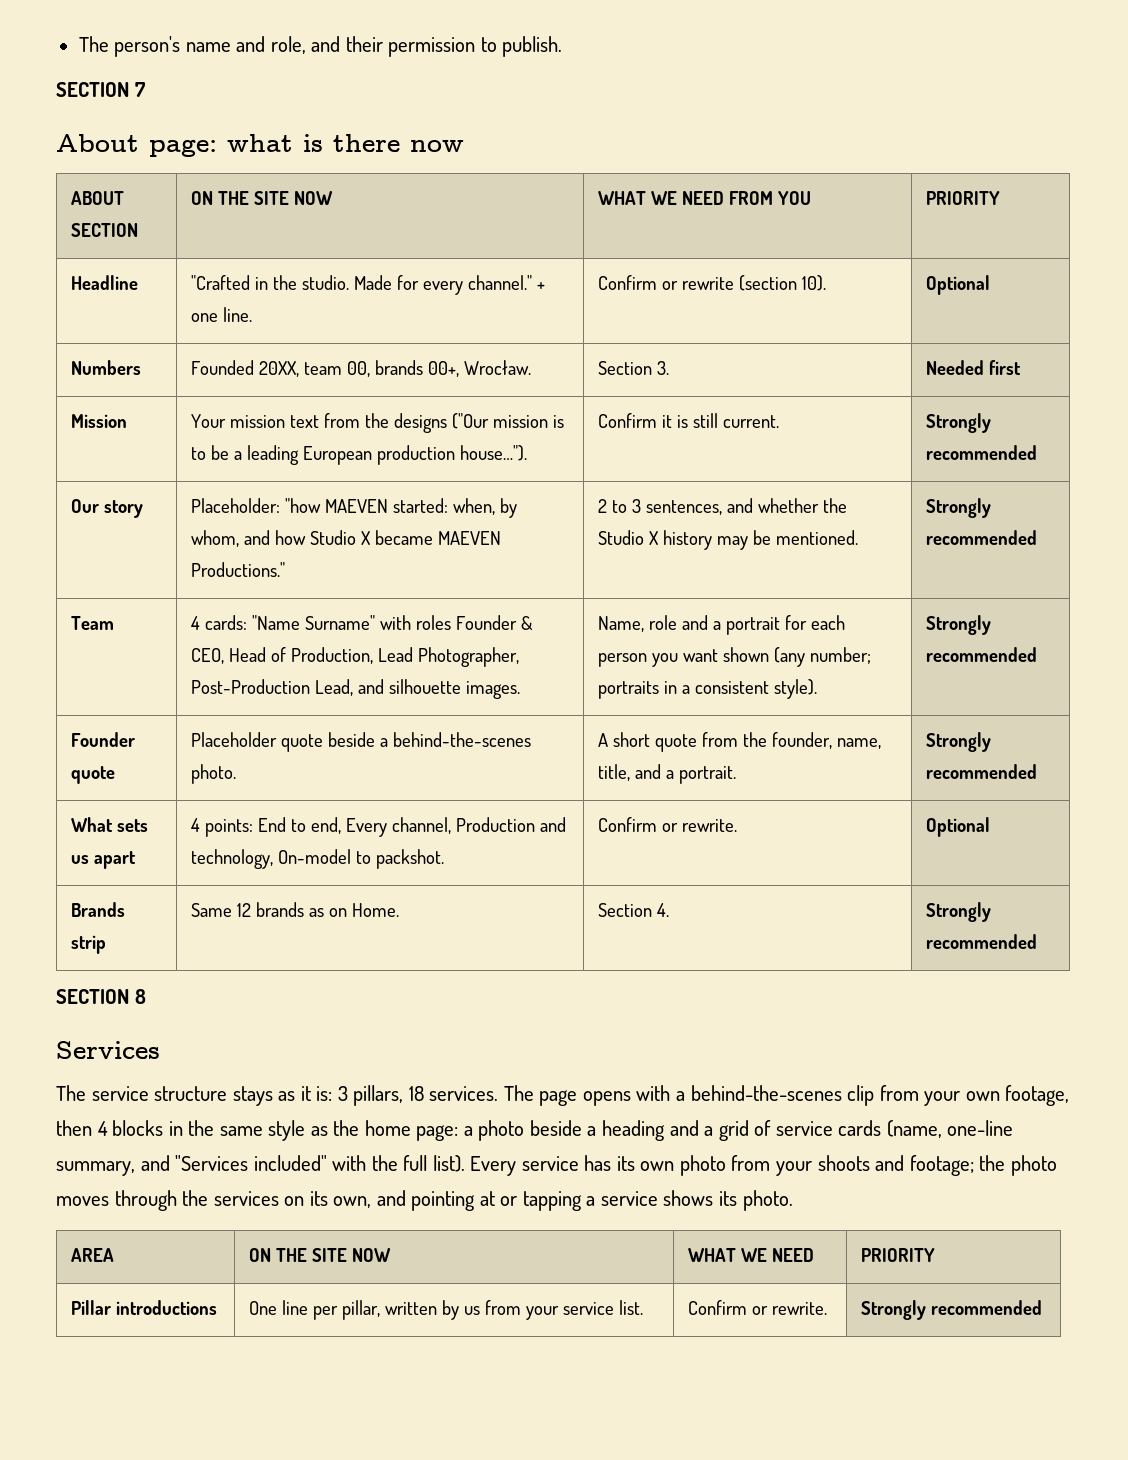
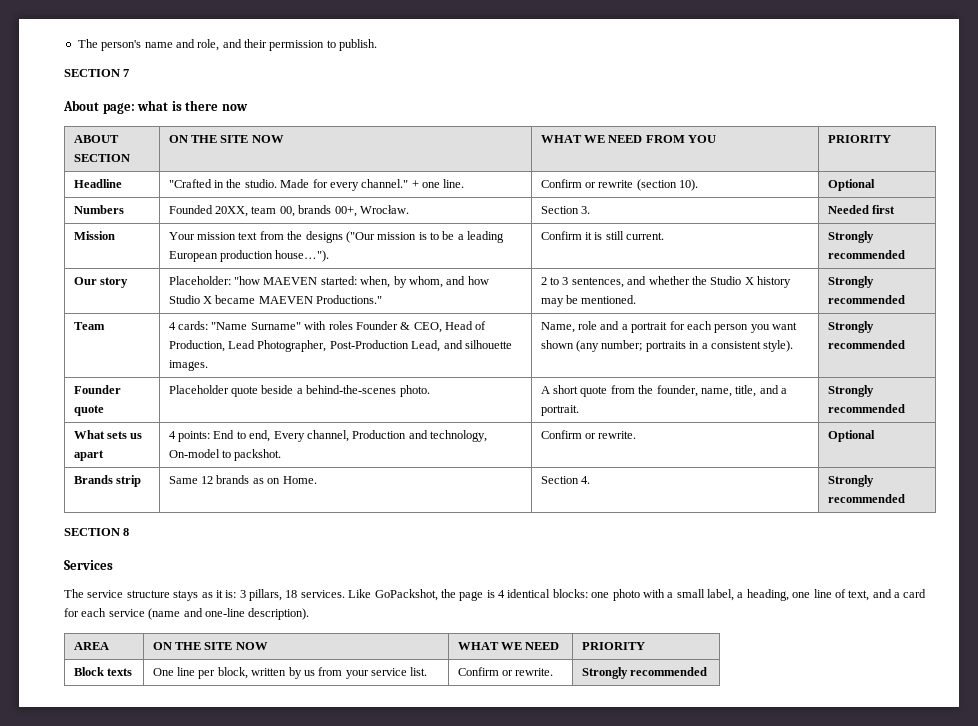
[503,1085,1070,1106] [56,1120,1014,1141] [56,1155,1057,1176] [56,1190,793,1211] The page opens with a behind-the-scenes clip from your own footage, then 4 blocks in the same style as the home page: a photo beside a heading and a grid of service cards (name, one-line summary, and "Services included" with the full list). Every service has its own photo from your shoots and footage; the photo moves through the services on its own, and pointing at or tapping a service shows its photo. -> [348,589,927,601] [64,608,310,620] Like GoPackshot, the page is 4 identical blocks: one photo with a small label, a heading, one line of text, and a card for each service (name and one-line description).
[70,1300,217,1315] Pillar introductions -> [73,667,133,676] Block texts
[341,1300,380,1320] pillar, -> [217,667,248,679] block,

